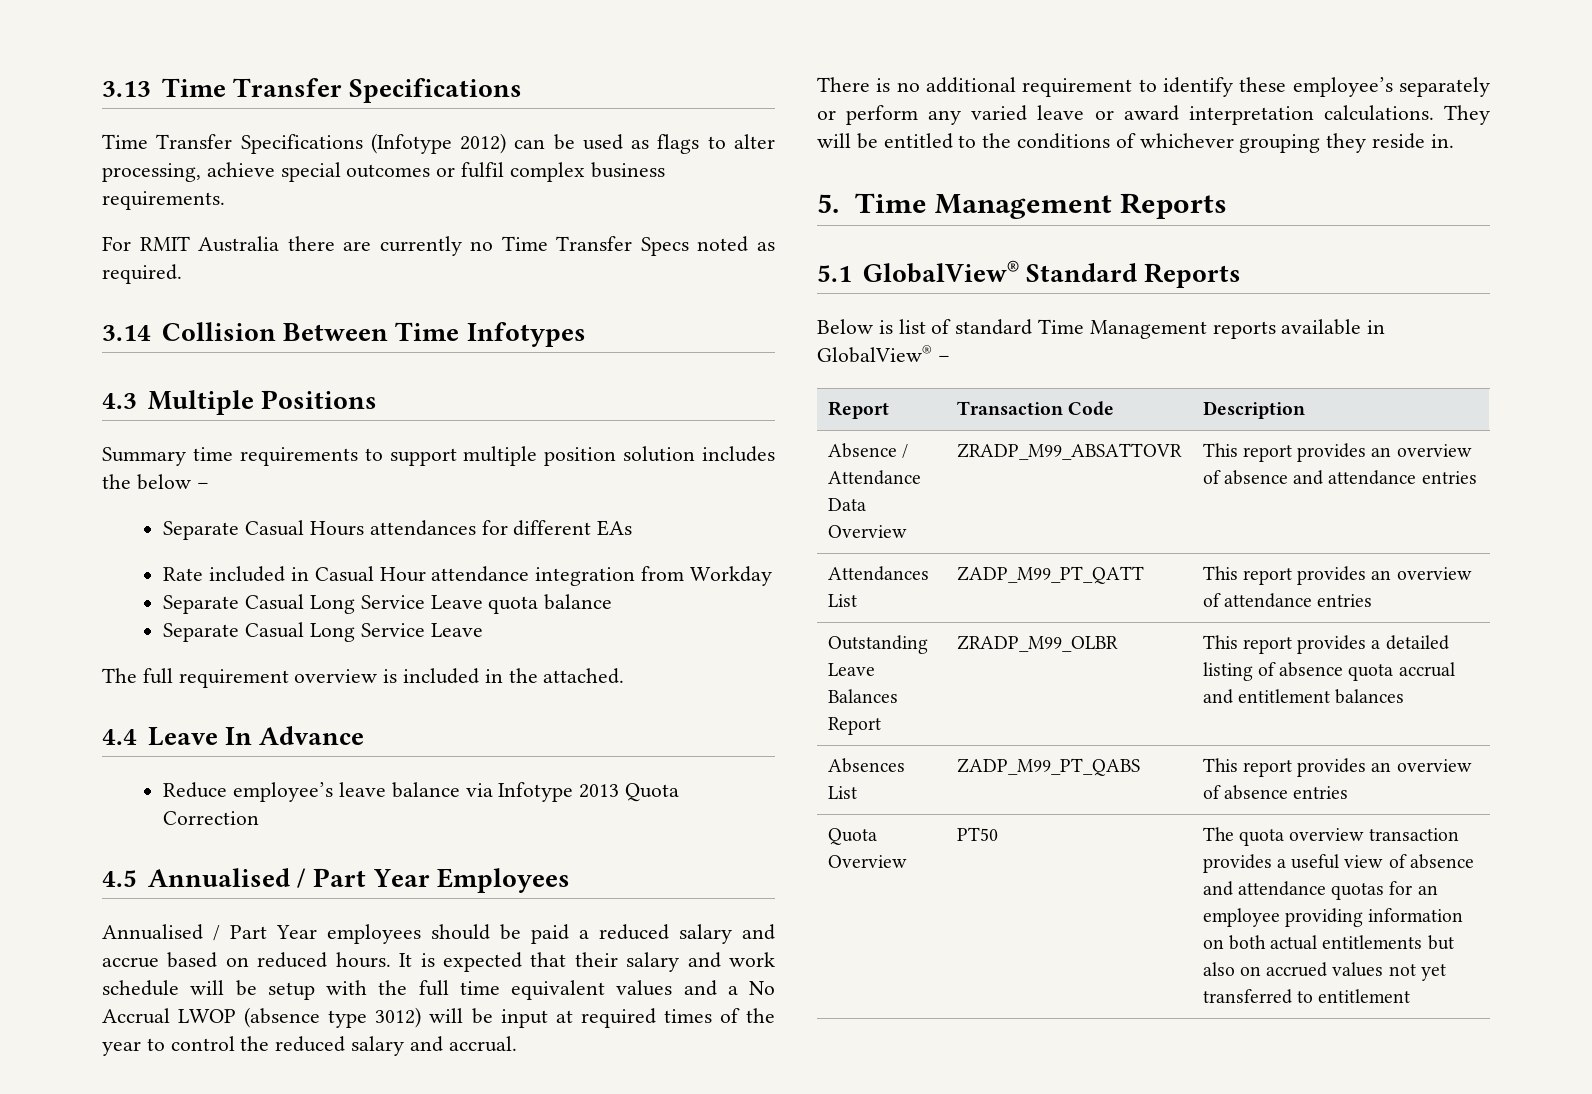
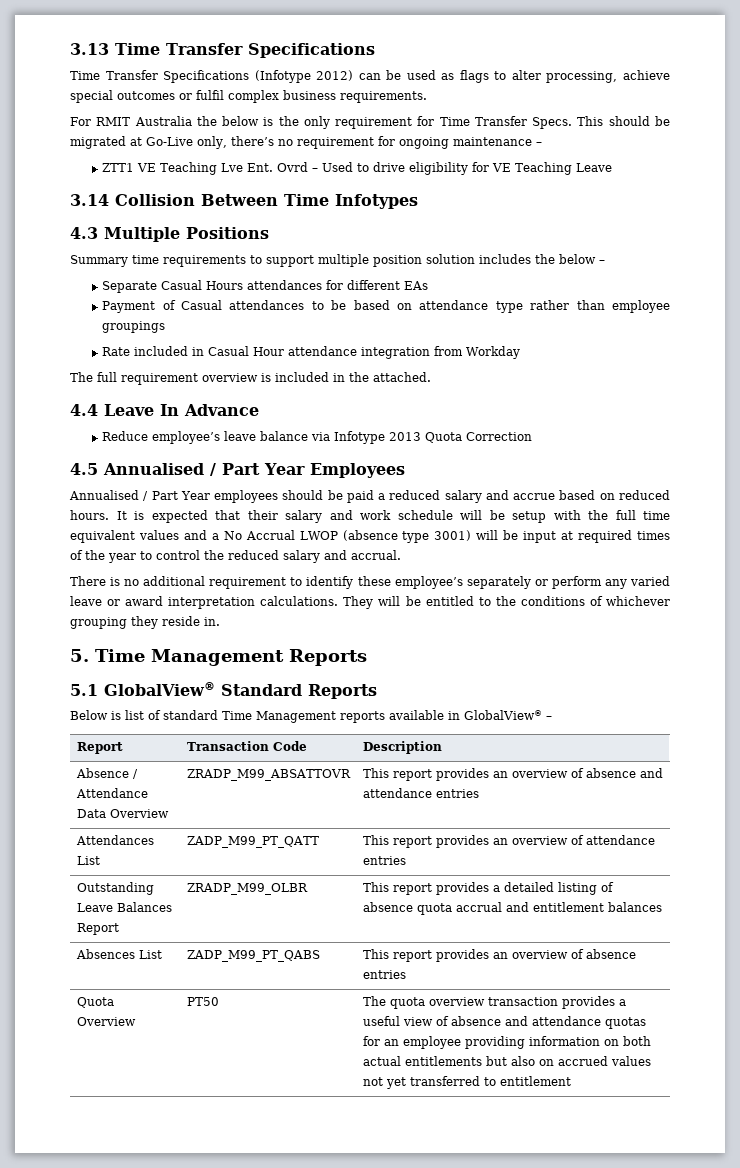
[287,236,775,256] [102,264,182,284] there are currently no Time Transfer Specs noted as required. -> [196,116,670,129] [70,136,542,149] [102,162,613,175] the below is the only requirement for Time Transfer Specs. This should be migrated at Go-Live only, there’s no requirement for ongoing maintenance – // ZTT1 VE Teaching Lve Ent. Ovrd – Used to drive eligibility for VE Teaching Leave
(633, 528) none -> [102,300,670,313] [102,321,166,333] // Payment of Casual attendances to be based on attendance type rather than employee groupings
[163,594,613,614] [163,622,483,642] // Separate Casual Long Service Leave quota balance // Separate Casual Long Service Leave -> (521, 352) none
[375,1007,422,1028] 3012) -> [434,530,472,541] 3001)

